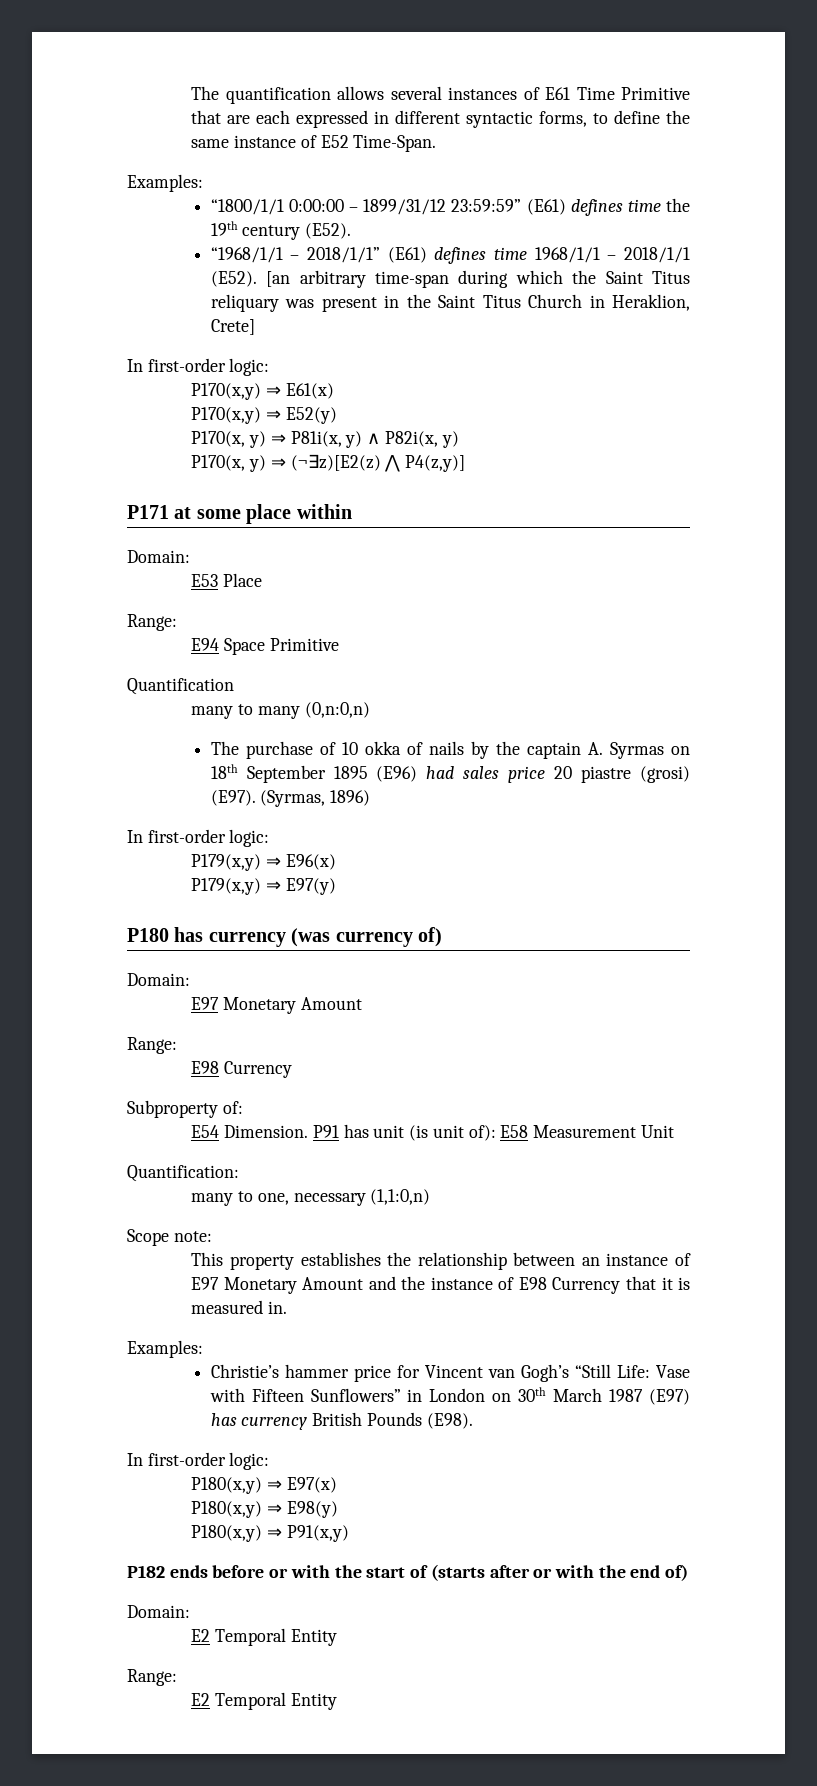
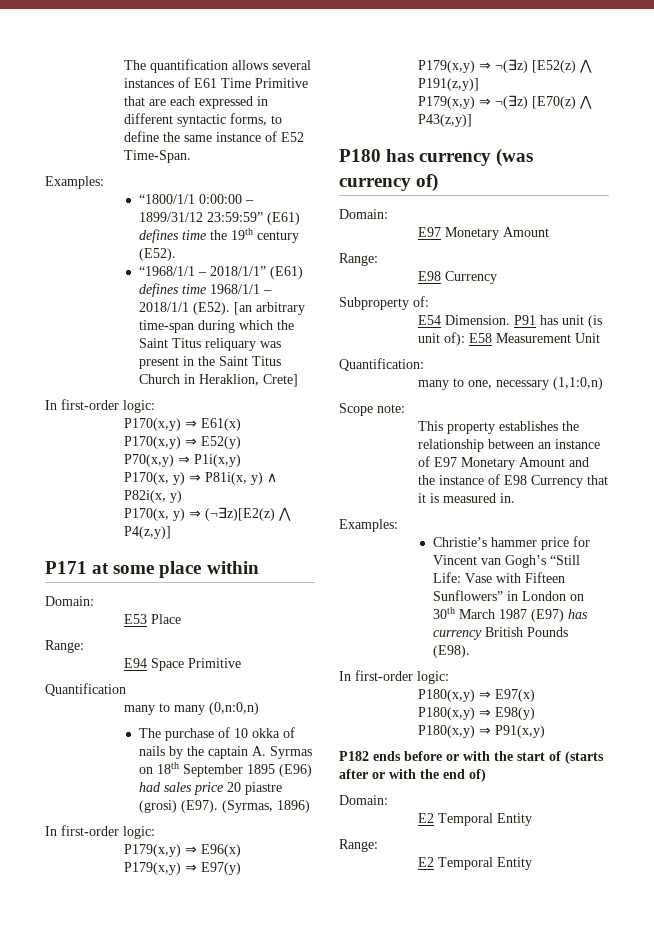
(337, 415) none -> [123,454,241,467] // P70(x,y) ⇒ P1i(x,y)
(336, 886) none -> [417,59,592,73] [417,78,479,91] [417,95,592,109] [417,114,472,127] // P179(x,y) ⇒ ¬(∃z) [E52(z) ⋀ P191(z,y)] // P179(x,y) ⇒ ¬(∃z) [E70(z) ⋀ P43(z,y)]

